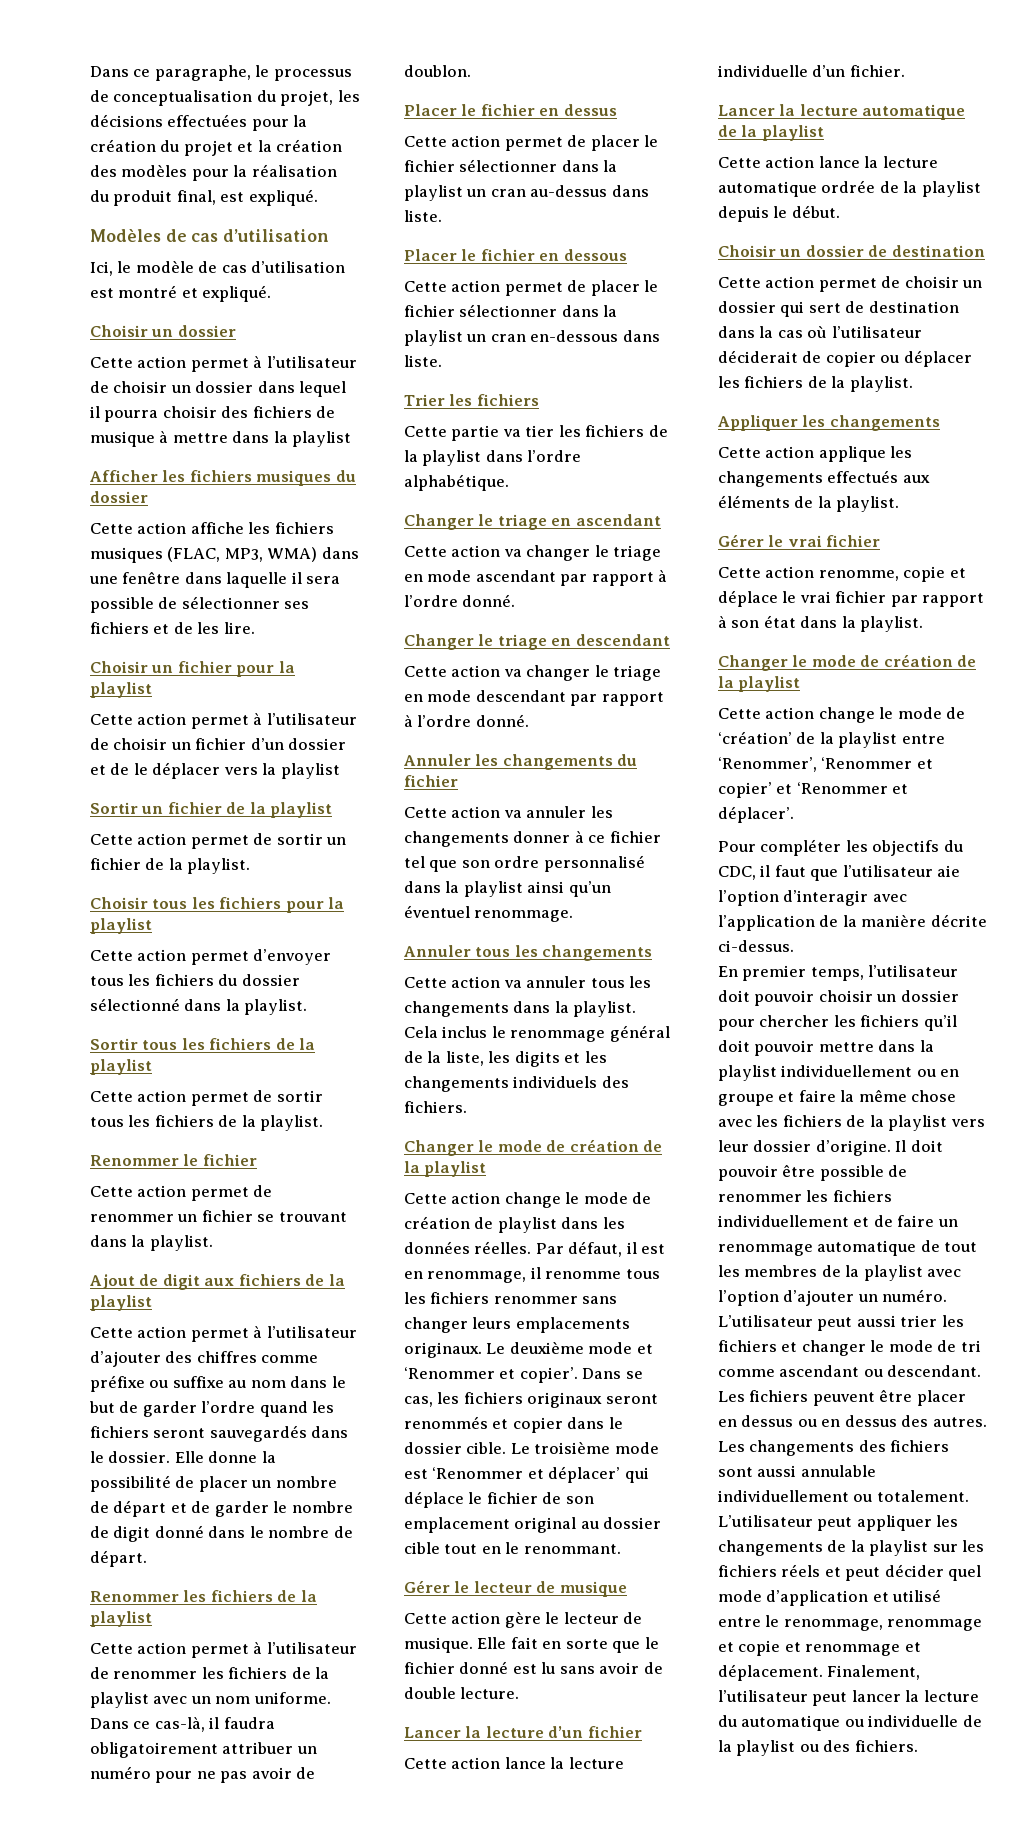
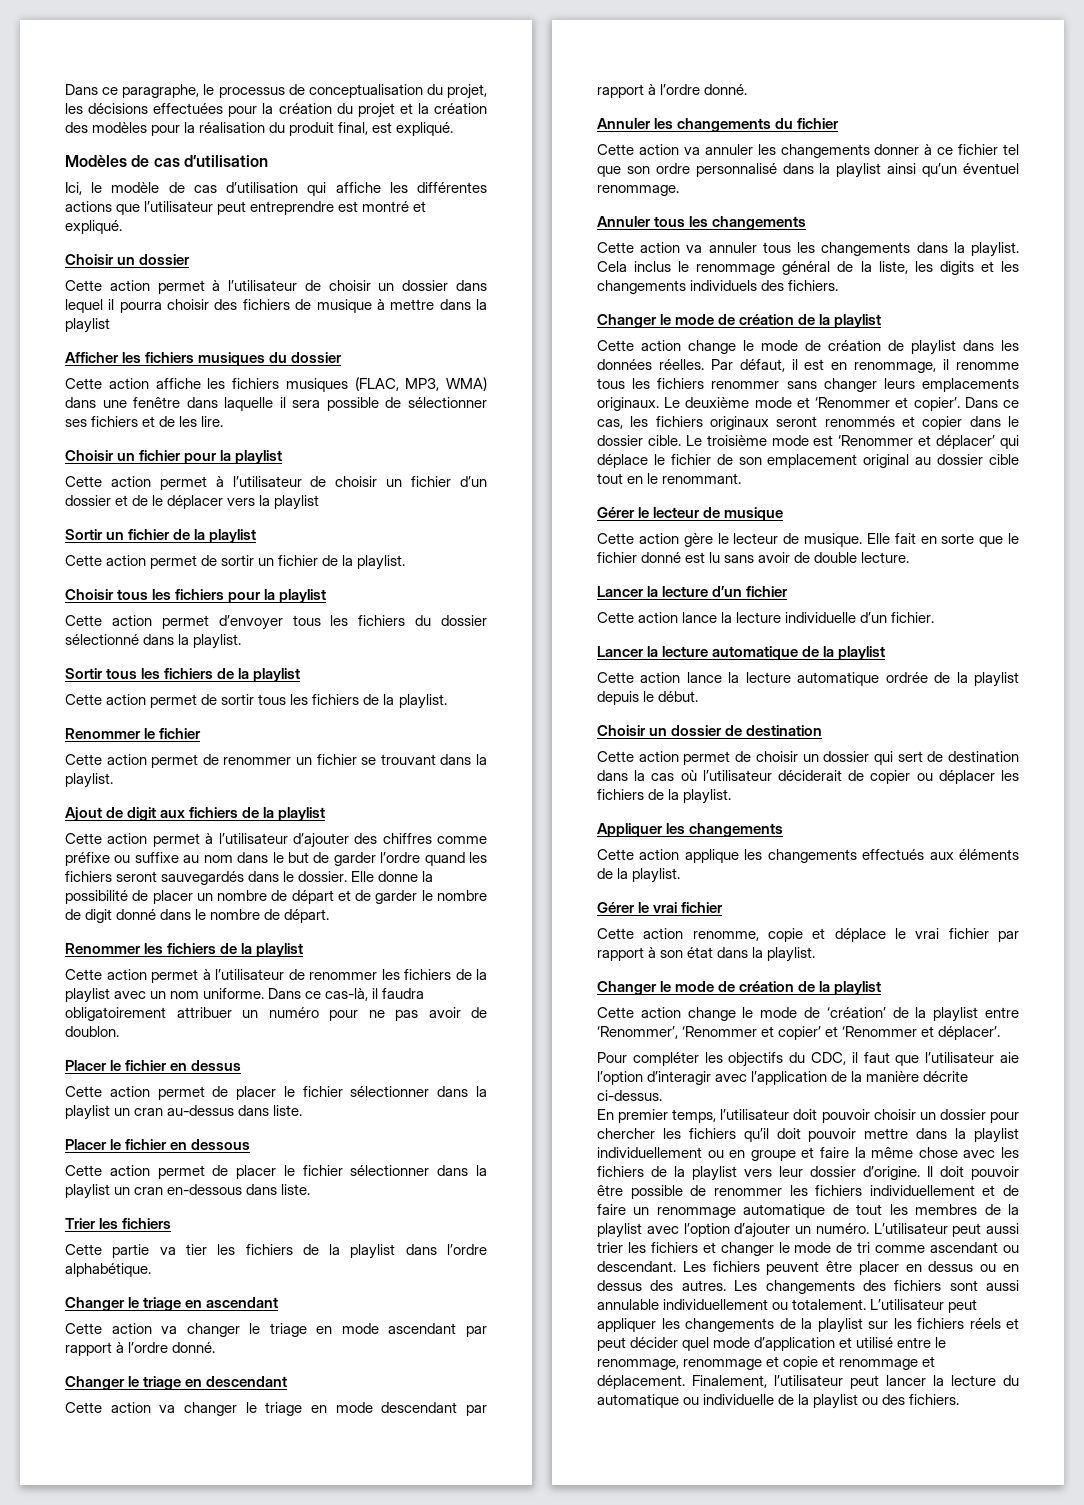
(346, 267) none -> [307,182,488,196] [65,201,335,215] qui affiche les différentes actions que l’utilisateur peut entreprendre
[625,1371,643,1379] se -> [1003,400,1019,408] ce

